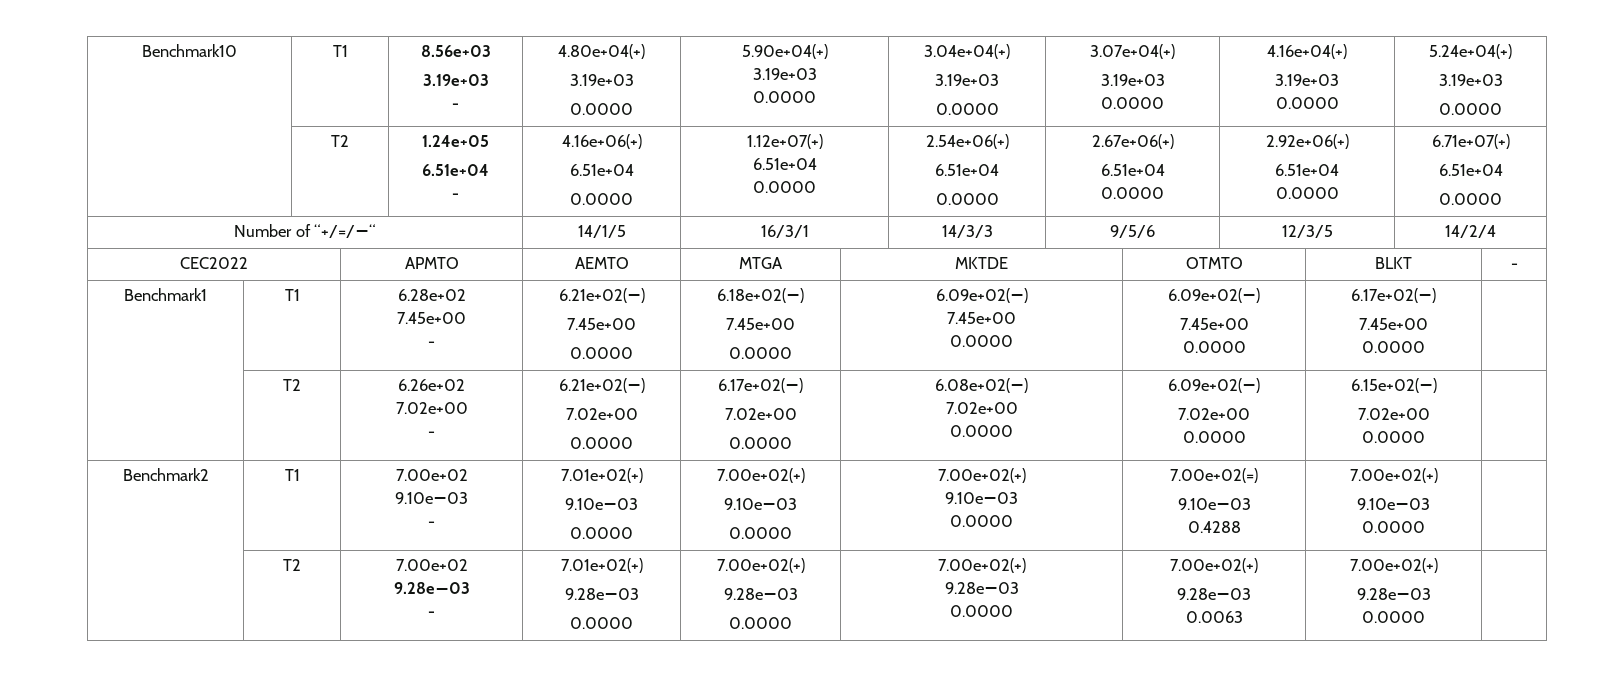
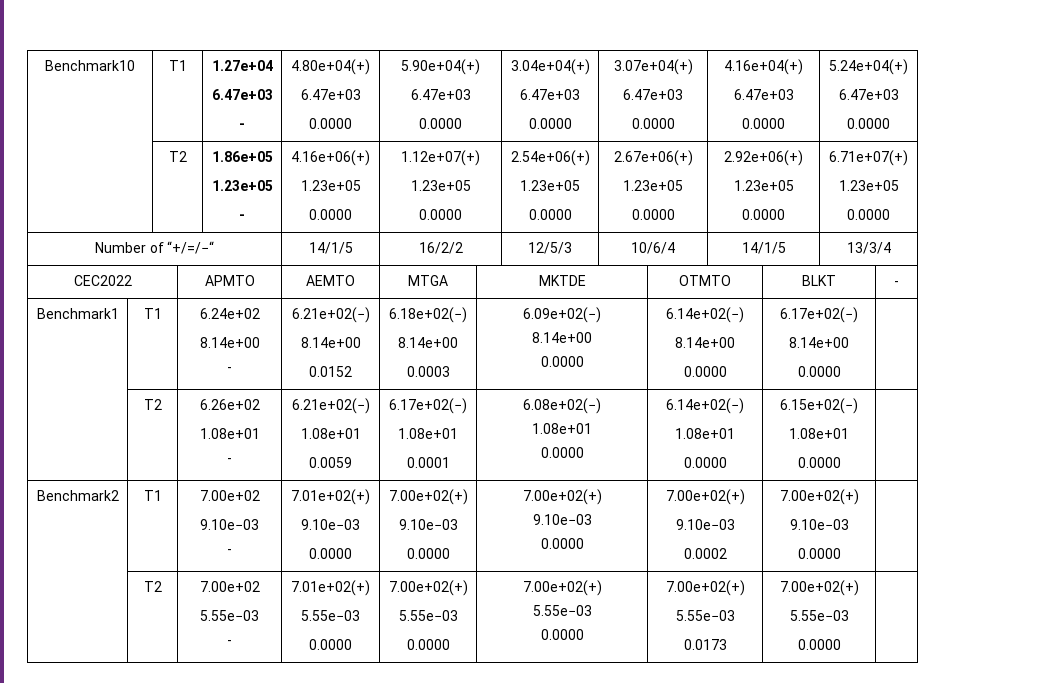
[420,45,491,57] [422,74,489,86] 8.56e+03 // 3.19e+03 -> [211,60,273,71] [211,89,273,100] 1.27e+04 // 6.47e+03
[569,74,634,86] 3.19e+03 -> [300,89,361,100] 6.47e+03
[752,68,817,80] 3.19e+03 -> [410,89,471,100] 6.47e+03
[935,74,999,86] 3.19e+03 -> [520,89,580,100] 6.47e+03
[1100,74,1165,86] 3.19e+03 -> [623,89,683,100] 6.47e+03
[1275,74,1339,86] 3.19e+03 -> [733,89,794,100] 6.47e+03
[1438,74,1503,86] 3.19e+03 -> [838,89,899,100] 6.47e+03
[422,135,489,147] [422,164,489,176] 1.24e+05 // 6.51e+04 -> [211,151,273,162] [211,180,273,191] 1.86e+05 // 1.23e+05
[569,164,634,176] 6.51e+04 -> [300,180,361,191] 1.23e+05
[752,158,817,170] 6.51e+04 -> [410,180,471,191] 1.23e+05
[935,164,999,176] 6.51e+04 -> [520,180,580,191] 1.23e+05
[1100,164,1165,176] 6.51e+04 -> [623,180,683,191] 1.23e+05
[1275,164,1339,176] 6.51e+04 -> [733,180,794,191] 1.23e+05
[1438,164,1503,176] 6.51e+04 -> [838,180,899,191] 1.23e+05
[760,225,809,238] [941,225,993,238] [1110,225,1155,238] [1281,225,1333,238] [1445,225,1496,238] 16/3/1 | 14/3/3 | 9/5/6 | 12/3/5 | 14/2/4 -> [418,242,463,254] [528,242,572,254] [631,242,675,254] [741,242,786,254] [846,242,891,254] 16/2/2 | 12/5/3 | 10/6/4 | 14/1/5 | 13/3/4
[397,289,466,301] [397,312,466,324] [428,341,435,347] [558,288,645,303] [567,318,636,330] [570,347,633,359] [717,288,804,303] [726,318,795,330] [729,347,792,359] [935,288,1028,303] [946,312,1016,324] [949,335,1013,347] [1168,288,1260,303] [1179,318,1249,330] [1182,341,1246,353] [1351,288,1436,303] [1359,318,1428,330] 6.28e+02 // 7.45e+00 // - | 6.21e+02(−) // 7.45e+00 // 0.0000 | 6.18e+02(−) // 7.45e+00 // 0.0000 | 6.09e+02(−) // 7.45e+00 // 0.0000 | 6.09e+02(−) // 7.45e+00 // 0.0000 | 6.17e+02(−) // 7.45e+00 -> [199,308,260,319] [199,337,260,348] [227,367,232,372] [291,307,370,323] [300,337,361,348] [309,366,352,377] [389,307,467,323] [398,337,458,348] [406,366,450,377] [523,307,601,323] [532,332,592,343] [540,356,584,367] [666,307,744,323] [675,337,735,348] [683,366,727,377] [780,307,858,323] [789,337,849,348] 6.24e+02 // 8.14e+00 // - | 6.21e+02(−) // 8.14e+00 // 0.0152 | 6.18e+02(−) // 8.14e+00 // 0.0003 | 6.09e+02(−) // 8.14e+00 // 0.0000 | 6.14e+02(−) // 8.14e+00 // 0.0000 | 6.17e+02(−) // 8.14e+00
[395,402,468,414] [428,431,435,437] [558,378,645,393] [565,408,638,420] [570,437,633,449] [718,378,803,393] [724,408,797,420] [729,437,792,449] [934,378,1028,393] [945,402,1018,414] [949,425,1013,437] [1168,378,1260,393] [1178,408,1250,420] 7.02e+00 // - | 6.21e+02(−) // 7.02e+00 // 0.0000 | 6.17e+02(−) // 7.02e+00 // 0.0000 | 6.08e+02(−) // 7.02e+00 // 0.0000 | 6.09e+02(−) // 7.02e+00 -> [199,428,260,439] [227,458,232,463] [291,398,370,414] [300,428,361,439] [309,457,352,468] [389,398,467,414] [398,428,458,439] [406,457,450,468] [523,398,601,414] [532,423,592,434] [540,447,584,458] [666,398,744,414] [675,428,735,439] 1.08e+01 // - | 6.21e+02(−) // 1.08e+01 // 0.0059 | 6.17e+02(−) // 1.08e+01 // 0.0001 | 6.08e+02(−) // 1.08e+01 // 0.0000 | 6.14e+02(−) // 1.08e+01
[1357,408,1430,420] 7.02e+00 -> [789,428,849,439] 1.08e+01
[1170,468,1258,483] [1177,498,1251,510] [1187,521,1241,533] 7.00e+02(=) // 9.10e−03 // 0.4288 -> [665,489,745,505] [675,519,735,530] [683,548,727,559] 7.00e+02(+) // 9.10e−03 // 0.0002
[393,582,470,594] [428,611,435,617] [560,558,643,573] [564,588,639,600] [570,617,633,629] [716,558,805,573] [723,588,798,600] [729,617,792,629] [937,558,1026,573] [944,582,1019,594] [949,605,1013,617] [1170,558,1258,573] [1177,588,1251,600] [1185,611,1243,623] [1349,558,1438,573] [1356,588,1431,600] 9.28e−03 // - | 7.01e+02(+) // 9.28e−03 // 0.0000 | 7.00e+02(+) // 9.28e−03 // 0.0000 | 7.00e+02(+) // 9.28e−03 // 0.0000 | 7.00e+02(+) // 9.28e−03 // 0.0063 | 7.00e+02(+) // 9.28e−03 -> [200,610,259,621] [227,640,232,645] [291,580,370,596] [301,610,360,621] [309,639,352,650] [388,580,468,596] [398,610,458,621] [406,639,450,650] [522,580,602,596] [532,605,592,616] [540,629,584,640] [665,580,745,596] [675,610,735,621] [683,639,727,650] [779,580,859,596] [789,610,849,621] 5.55e−03 // - | 7.01e+02(+) // 5.55e−03 // 0.0000 | 7.00e+02(+) // 5.55e−03 // 0.0000 | 7.00e+02(+) // 5.55e−03 // 0.0000 | 7.00e+02(+) // 5.55e−03 // 0.0173 | 7.00e+02(+) // 5.55e−03

